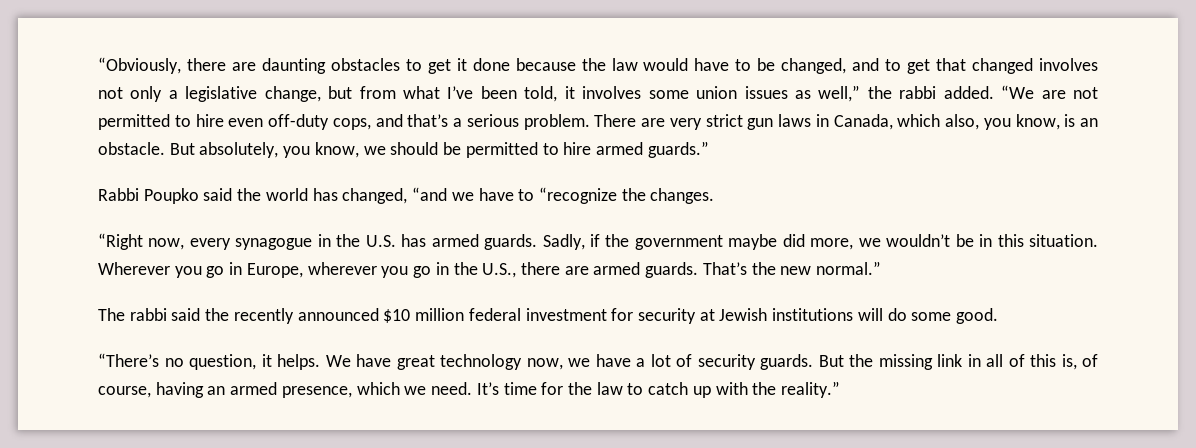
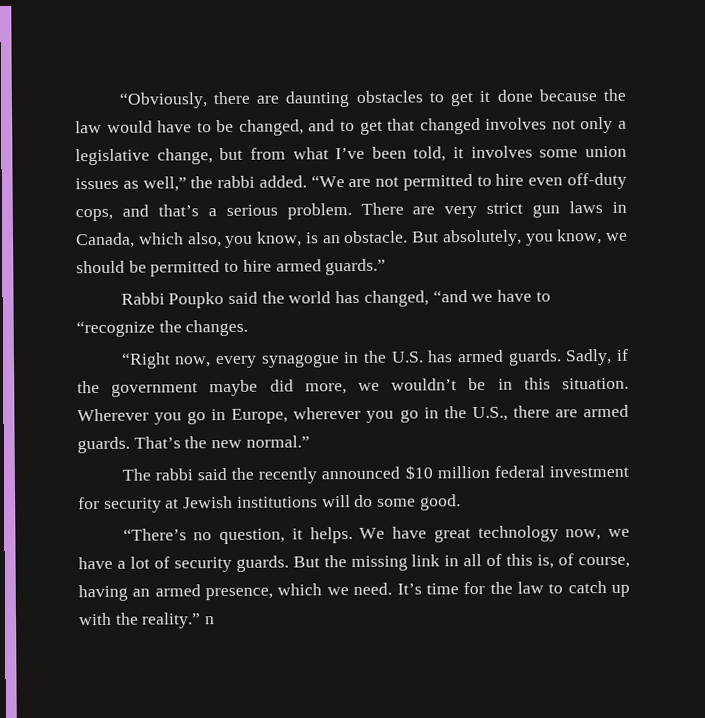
(841, 389) none -> [205,616,216,625] n

